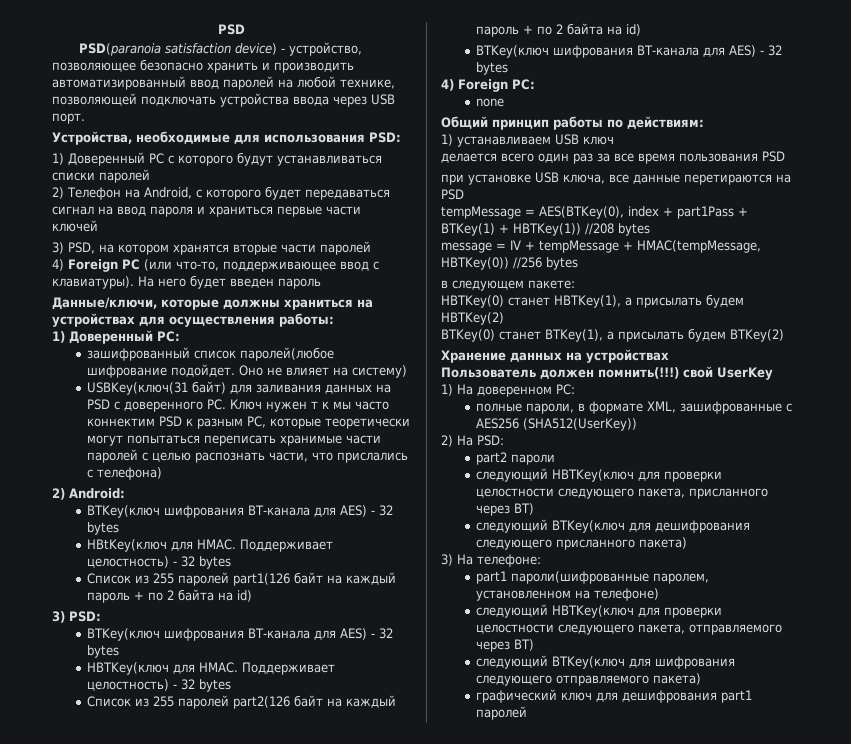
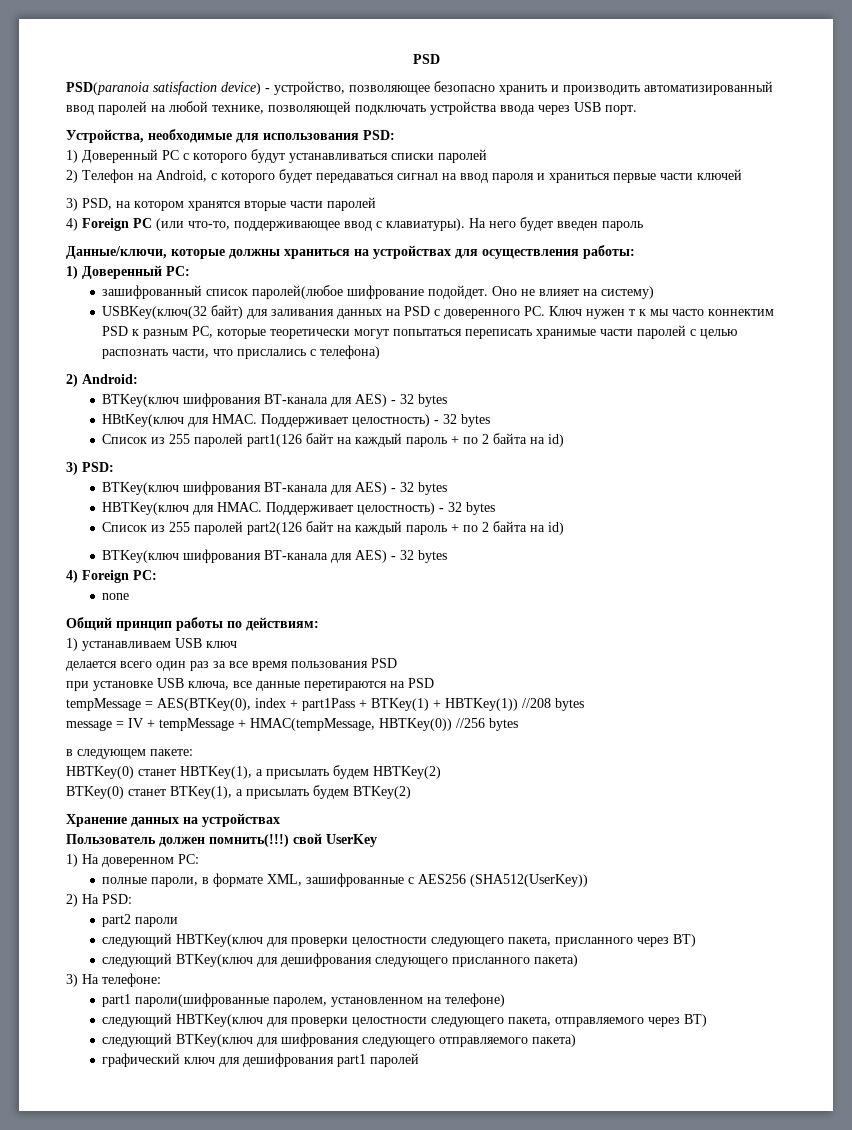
[86,382,188,395] USBKey(ключ(31 -> [102,306,208,319] USBKey(ключ(32

